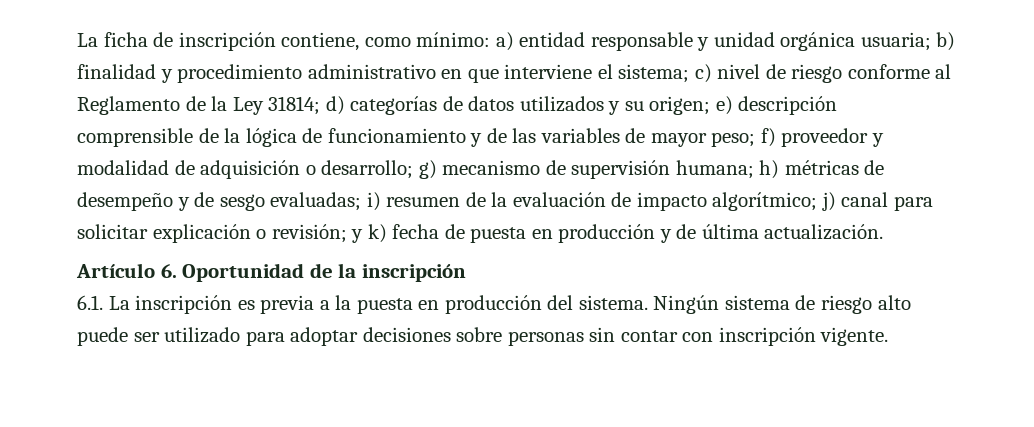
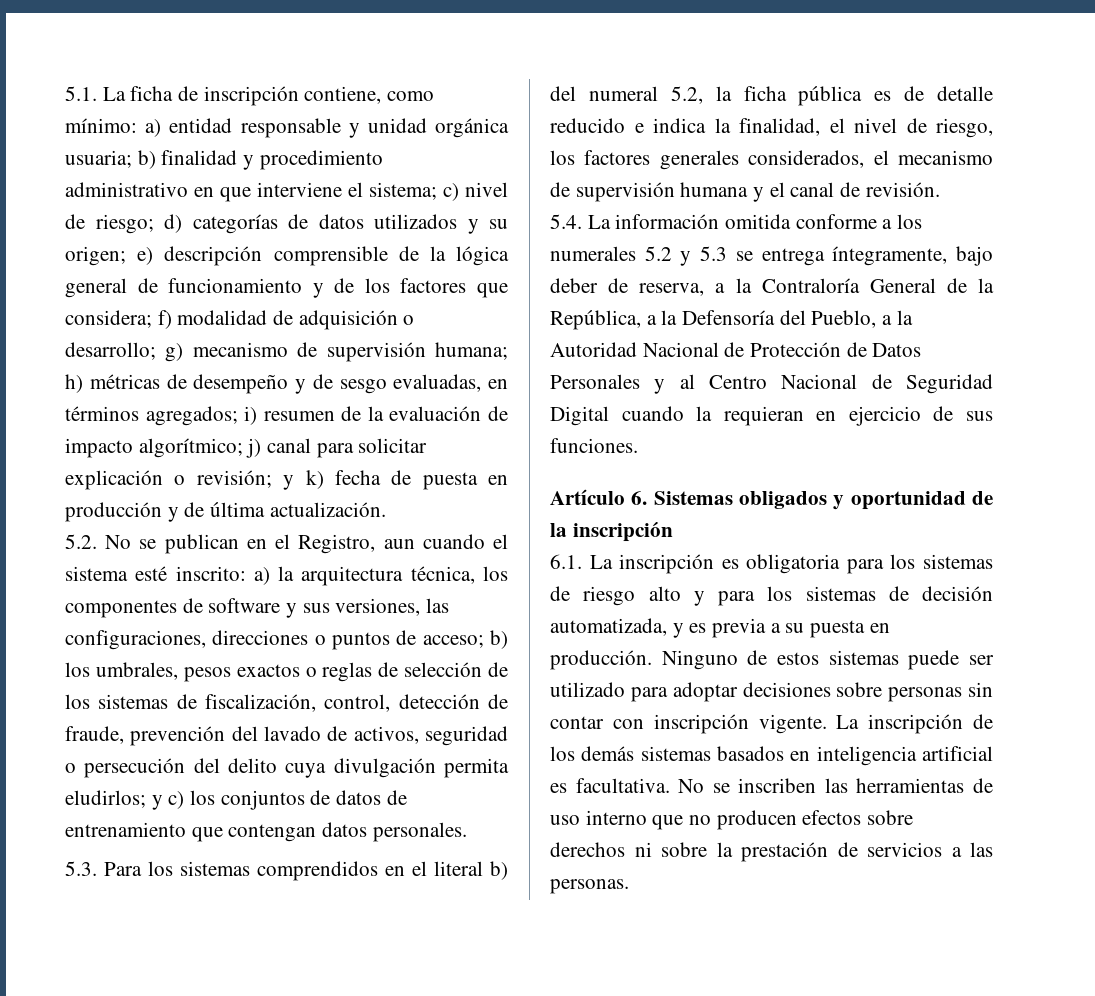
(77, 40) none -> [65,86,97,101] 5.1.
[791,64,952,83] [77,96,321,115] riesgo conforme al Reglamento de la Ley 31814; -> [95,214,154,234] riesgo;
(297, 137) none -> [65,278,127,298] general
[512,128,885,147] las variables de mayor peso; f) proveedor y -> [364,278,508,298] [65,310,172,329] los factores que considera; f)
[270,192,362,211] evaluadas; -> [393,374,508,392] [65,406,238,426] evaluadas, en términos agregados;
[76,263,305,282] Artículo 6. Oportunidad -> [65,534,508,554] [65,566,508,586] [65,598,450,618] [65,630,508,650] [65,662,508,682] [65,694,508,712] [65,726,508,746] [65,758,509,778] [65,790,407,810] [65,822,467,842] [65,861,508,881] [550,86,993,106] [550,118,993,138] [550,150,993,170] [550,182,940,202] [550,214,923,229] [550,246,993,266] [550,278,994,296] [550,310,913,330] [550,342,922,357] [550,374,993,394] [550,406,993,426] [550,438,638,453] [550,489,966,510] 5.2. No se publican en el Registro, aun cuando el sistema esté inscrito: a) la arquitectura técnica, los componentes de software y sus versiones, las configuraciones, direcciones o puntos de acceso; b) los umbrales, pesos exactos o reglas de selección de los sistemas de fiscalización, control, detección de fraude, prevención del lavado de activos, seguridad o persecución del delito cuya divulgación permita eludirlos; y c) los conjuntos de datos de entrenamiento que contengan datos personales. // 5.3. Para los sistemas comprendidos en el literal b) del numeral 5.2, la ficha pública es de detalle reducido e indica la finalidad, el nivel de riesgo, los factores generales considerados, el mecanismo de supervisión humana y el canal de revisión. // 5.4. La información omitida conforme a los numerales 5.2 y 5.3 se entrega íntegramente, bajo deber de reserva, a la Contraloría General de la República, a la Defensoría del Pueblo, a la Autoridad Nacional de Protección de Datos Personales y al Centro Nacional de Seguridad Digital cuando la requieran en ejercicio de sus funciones. // Artículo 6. Sistemas obligados y oportunidad
[260,295,911,314] previa a la puesta en producción del sistema. Ningún sistema de riesgo alto -> [746,554,993,574] [550,586,993,606] [550,618,890,638] [550,650,899,670] obligatoria para los sistemas de riesgo alto y para los sistemas de decisión automatizada, y es previa a su puesta en producción. Ninguno de estos sistemas
(889, 336) none -> [836,714,993,734] [550,746,993,766] [550,778,993,793] [550,810,914,830] [550,842,993,862] [550,879,629,894] La inscripción de los demás sistemas basados en inteligencia artificial es facultativa. No se inscriben las herramientas de uso interno que no producen efectos sobre derechos ni sobre la prestación de servicios a las personas.

